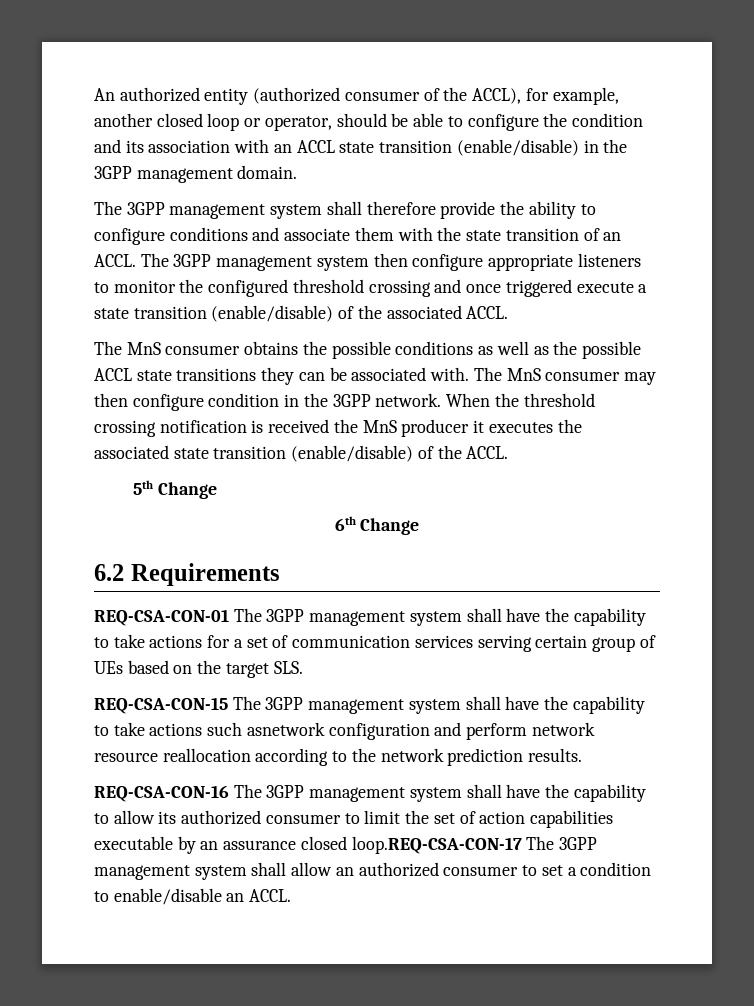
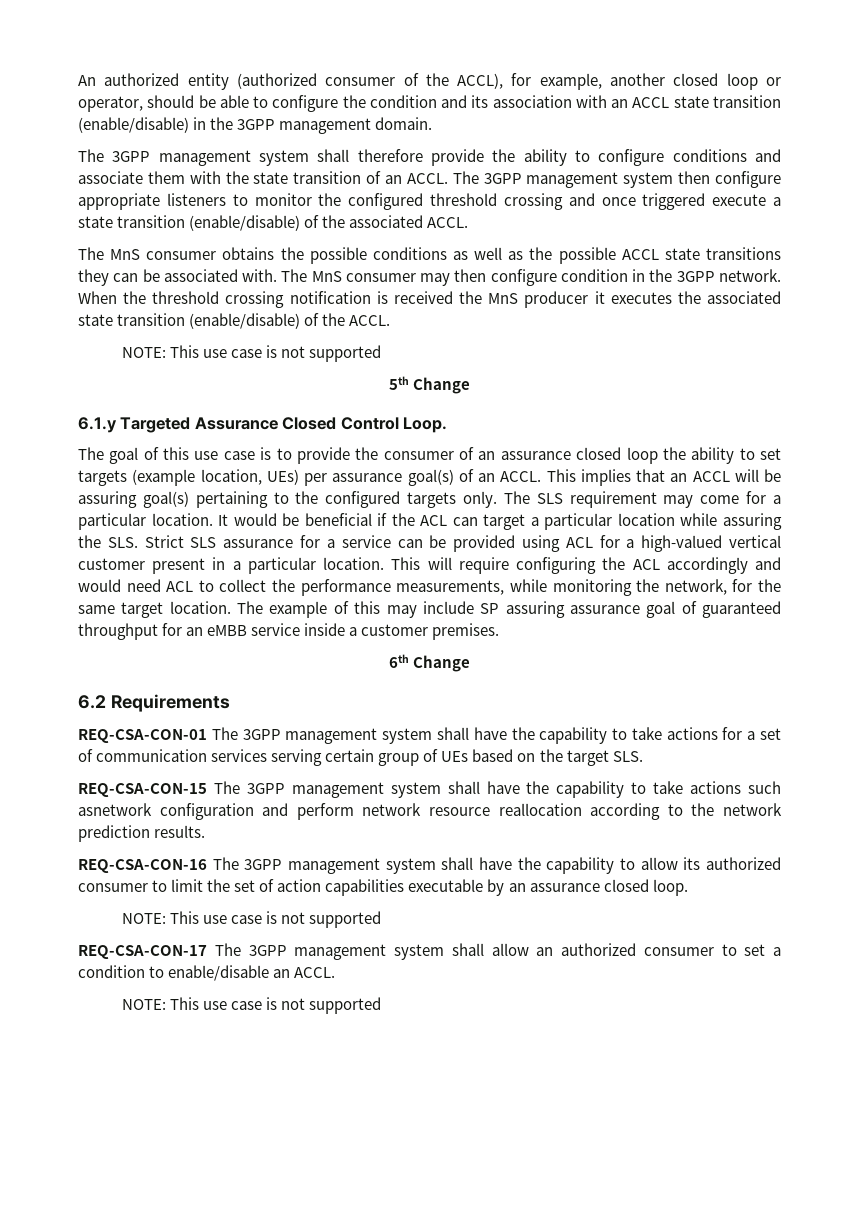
[132,480,217,499] 5th Change -> [121,345,381,362] [388,376,471,394] [78,417,448,433] [78,447,781,464] [78,469,781,486] [78,491,782,508] [78,513,782,530] [78,535,781,552] [78,557,782,574] [78,579,782,596] [78,601,782,618] [78,623,500,640] NOTE: This use case is not supported // 5th Change // 6.1.y Targeted Assurance Closed Control Loop. // The goal of this use case is to provide the consumer of an assurance closed loop the ability to set targets (example location, UEs) per assurance goal(s) of an ACCL. This implies that an ACCL will be assuring goal(s) pertaining to the configured targets only. The SLS requirement may come for a particular location. It would be beneficial if the ACL can target a particular location while assuring the SLS. Strict SLS assurance for a service can be provided using ACL for a high-valued vertical customer present in a particular location. This will require configuring the ACL accordingly and would need ACL to collect the performance measurements, while monitoring the network, for the same target location. The example of this may include SP assuring assurance goal of guaranteed throughput for an eMBB service inside a customer premises.
[351,836,522,854] loop.REQ-CSA-CON-17 -> [652,879,688,896] [121,911,381,928] [78,945,207,959] loop. // NOTE: This use case is not supported // REQ-CSA-CON-17
(292, 895) none -> [121,997,381,1014] // NOTE: This use case is not supported

